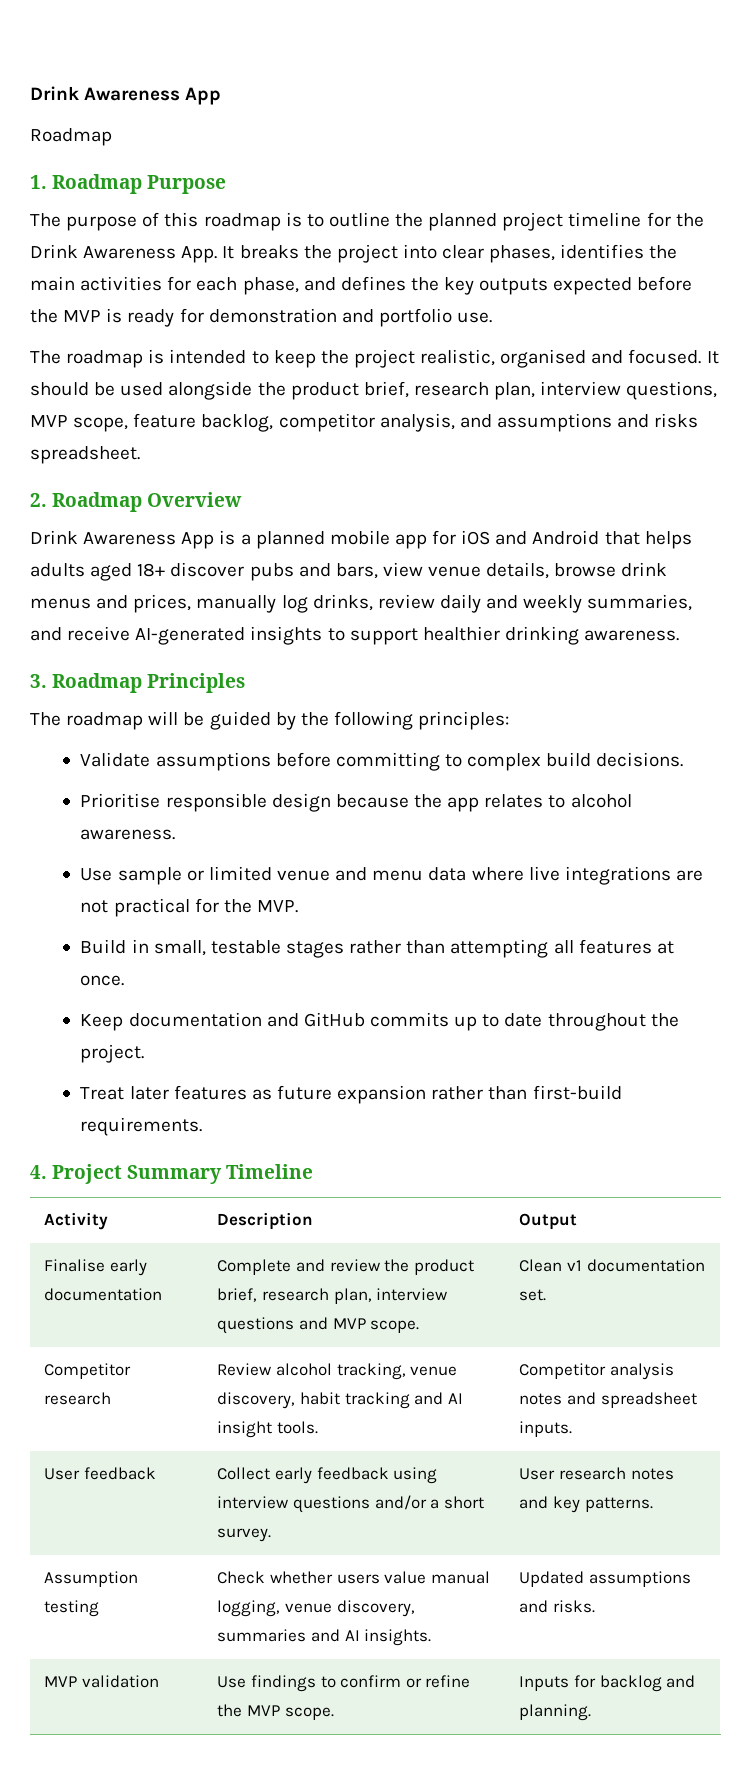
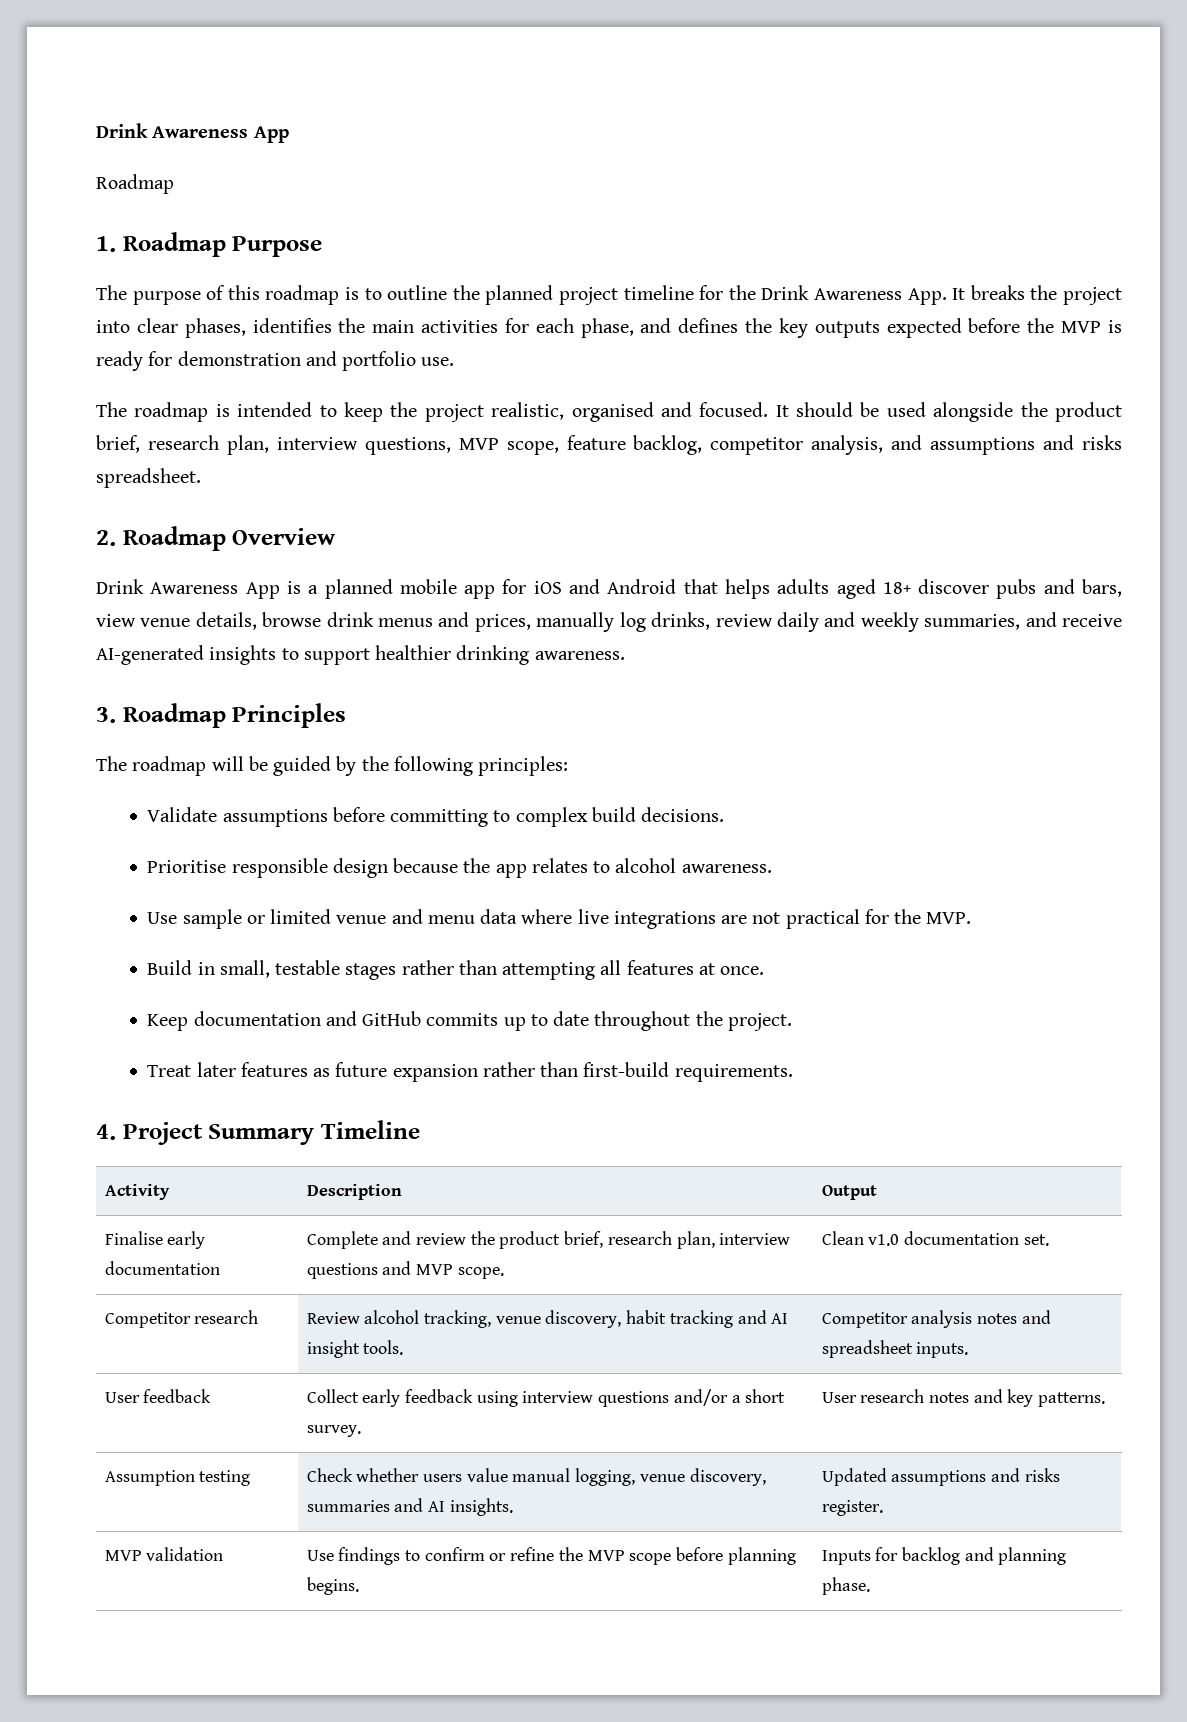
[566,1260,582,1271] v1 -> [868,1234,900,1246] v1.0
[552,1600,595,1613] risks. -> [1024,1468,1060,1482] [821,1500,883,1516] risks register.
[284,1707,334,1720] scope. -> [629,1547,796,1565] [306,1577,359,1595] scope before planning begins.
[519,1704,592,1721] planning. -> [998,1547,1067,1565] [821,1577,870,1595] planning phase.

